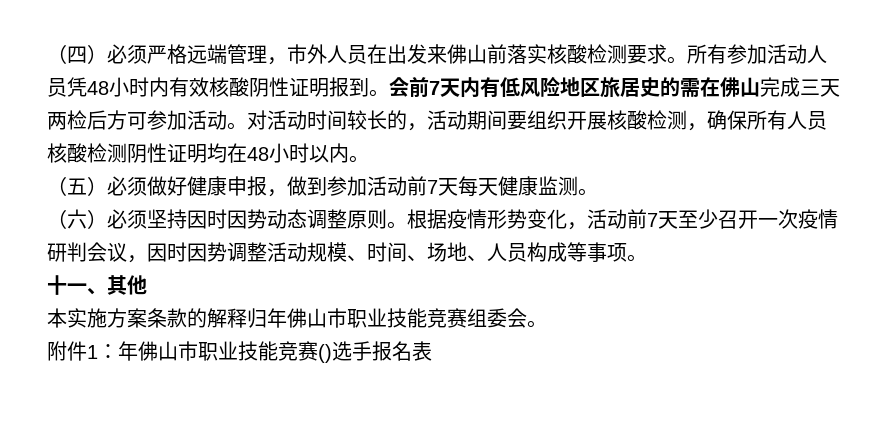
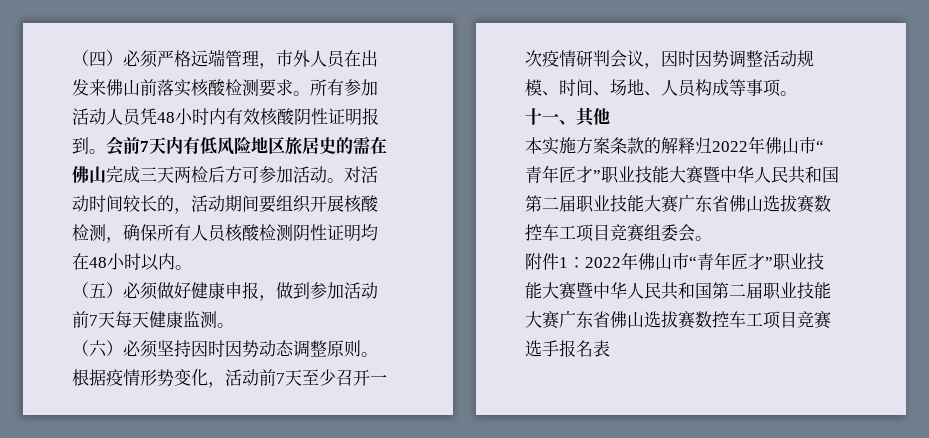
[267,308,427,328] 年佛山市职业技能 -> [712,136,824,154] [525,165,839,184] [525,194,831,213] [525,224,610,242] 2022年佛山市“青年匠才”职业技能大赛暨中华人民共和国第二届职业技能大赛广东省佛山选拔赛数控车工项目
[118,341,332,363] 年佛山市职业技能竞赛() -> [585,252,824,271] [525,282,831,300] [525,310,831,329] 2022年佛山市“青年匠才”职业技能大赛暨中华人民共和国第二届职业技能大赛广东省佛山选拔赛数控车工项目竞赛

